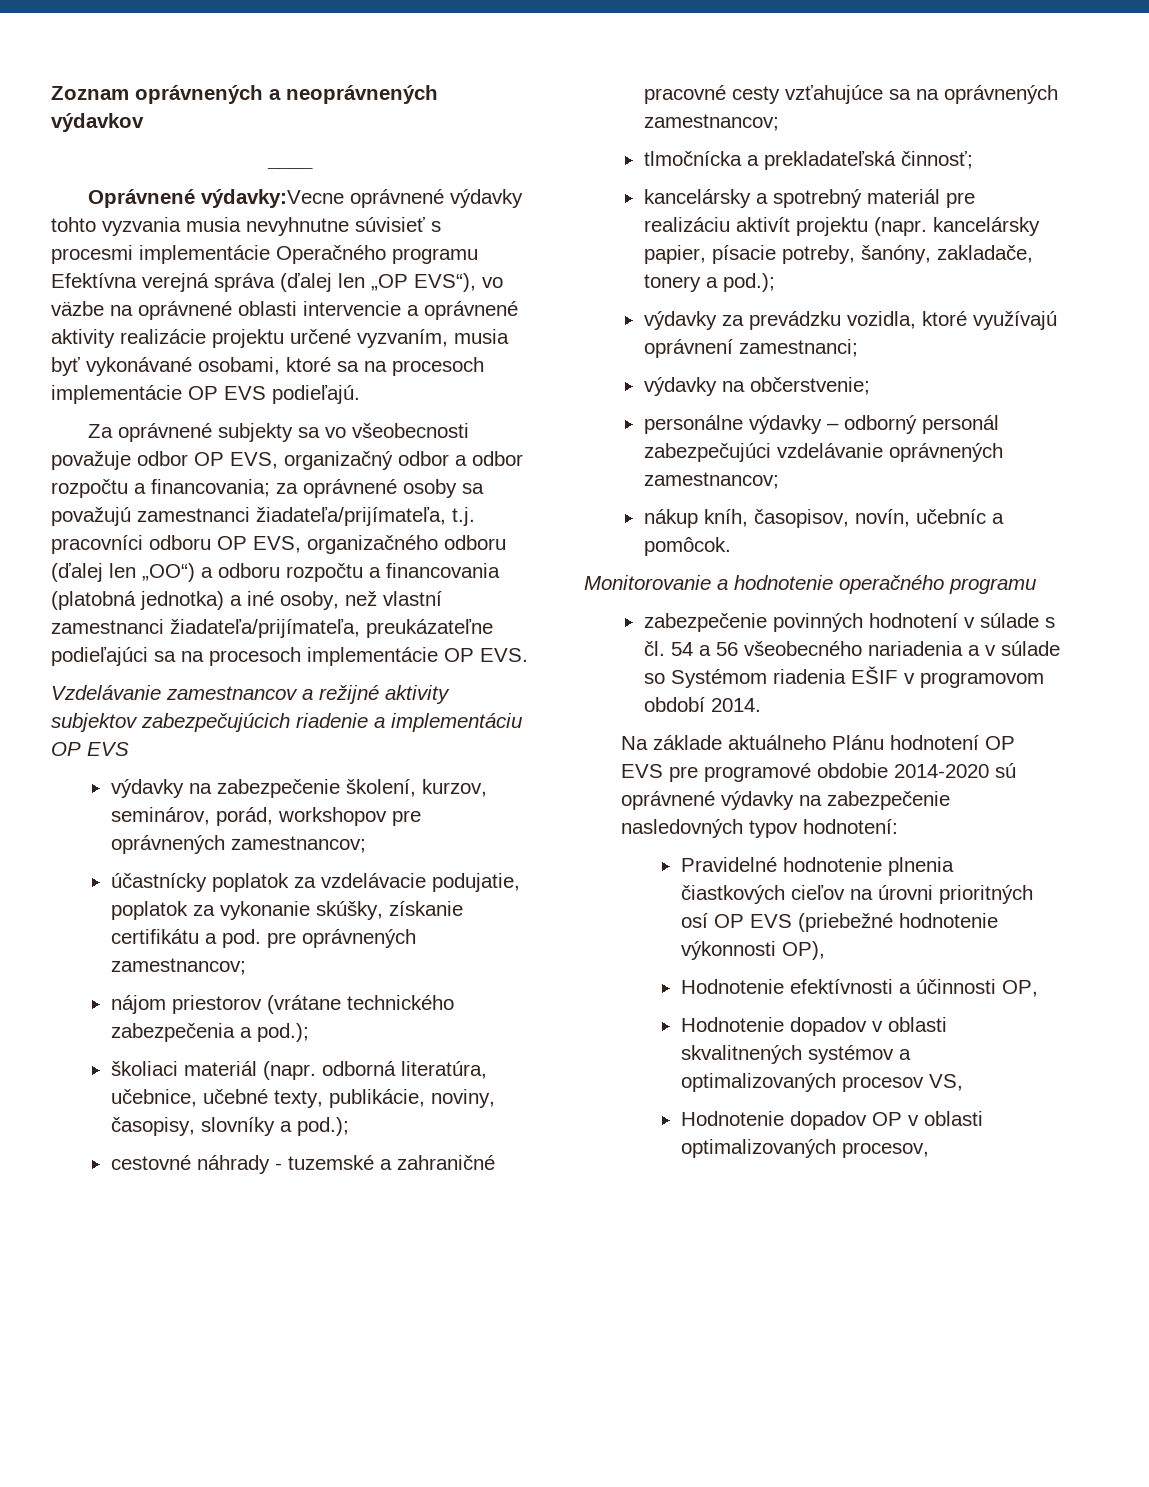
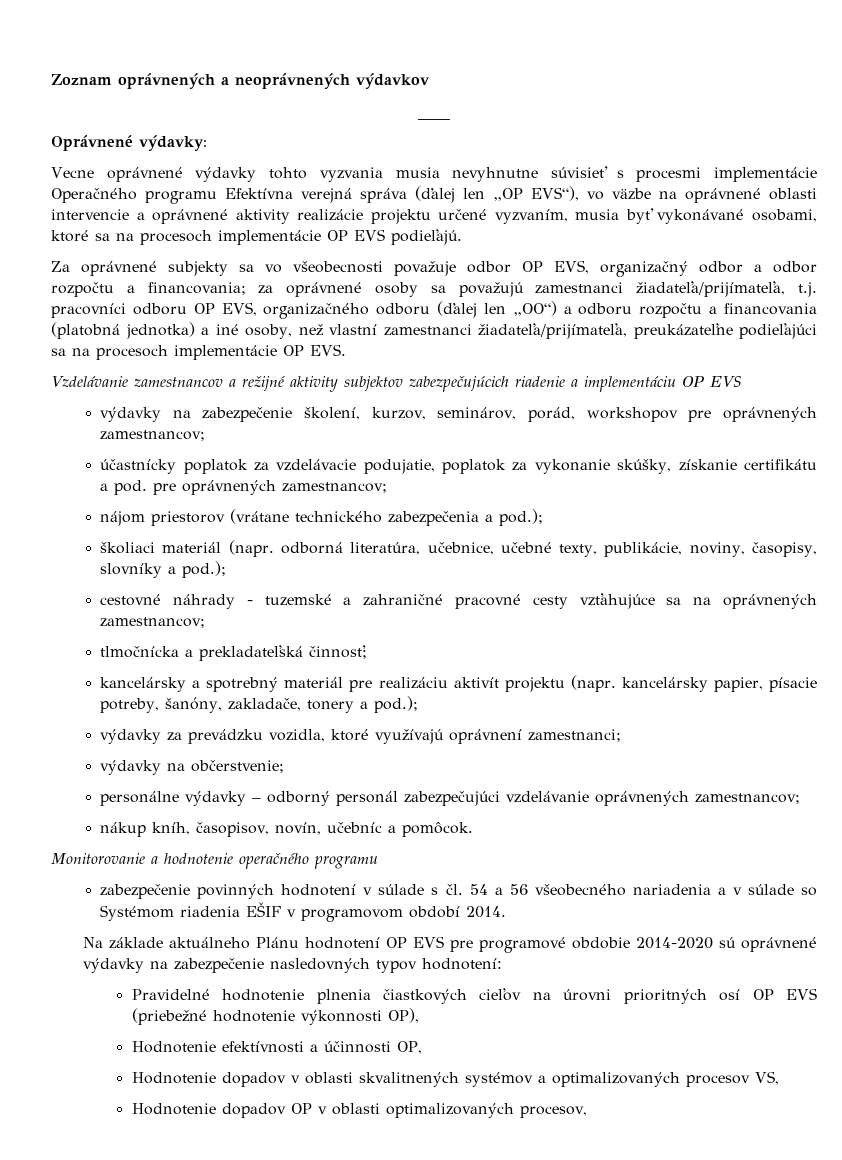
[200,189,344,208] výdavky:Vecne -> [139,135,207,151] [51,167,94,178] výdavky: // Vecne

